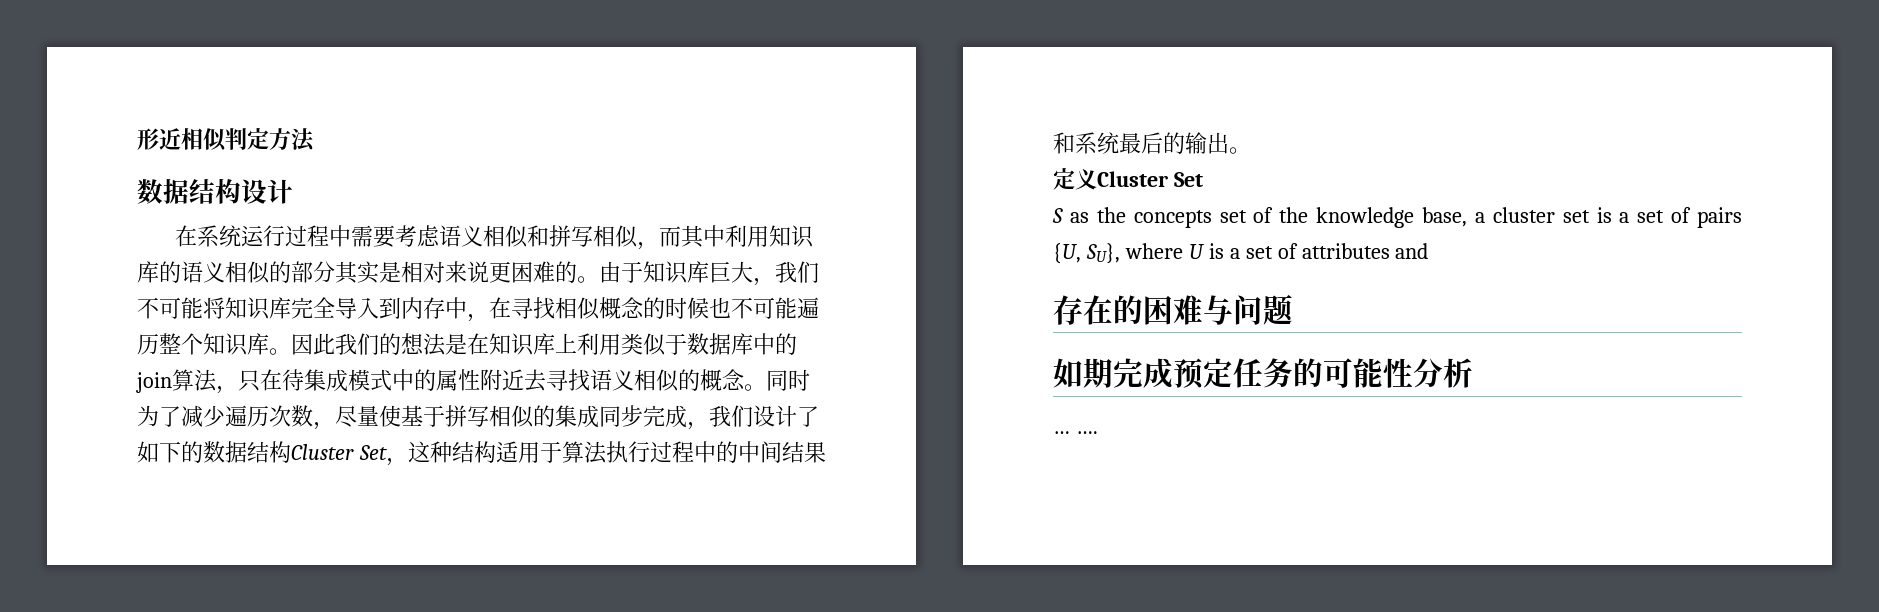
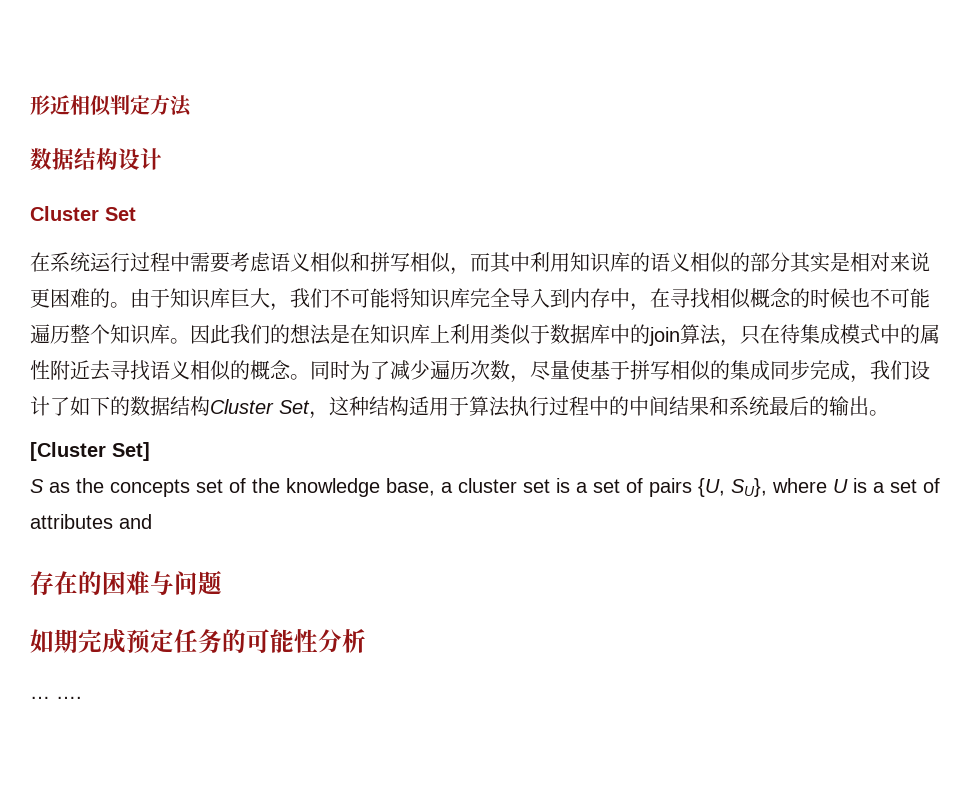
(293, 191) none -> [30,206,136,221] // Cluster Set
[1053,168,1203,190] 定义Cluster Set -> [30,442,150,461] [Cluster Set]

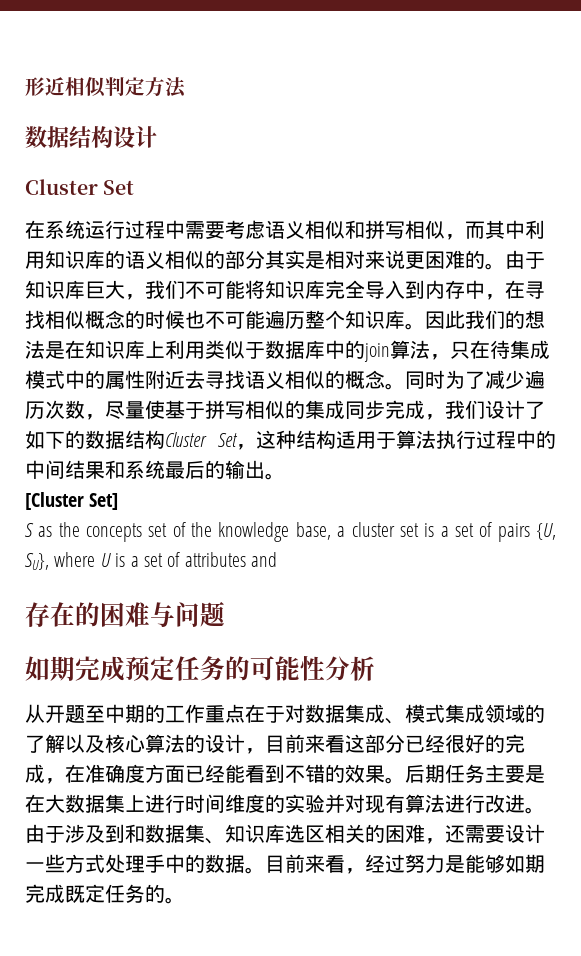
[30,696,82,699] … …. -> [25,704,545,724] [25,734,525,754] [25,764,545,784] [25,794,545,814] [25,824,545,844] [25,854,545,874] [25,884,185,904] 从开题至中期的工作重点在于对数据集成、模式集成领域的了解以及核心算法的设计，目前来看这部分已经很好的完成，在准确度方面已经能看到不错的效果。后期任务主要是在大数据集上进行时间维度的实验并对现有算法进行改进。由于涉及到和数据集、知识库选区相关的困难，还需要设计一些方式处理手中的数据。目前来看，经过努力是能够如期完成既定任务的。

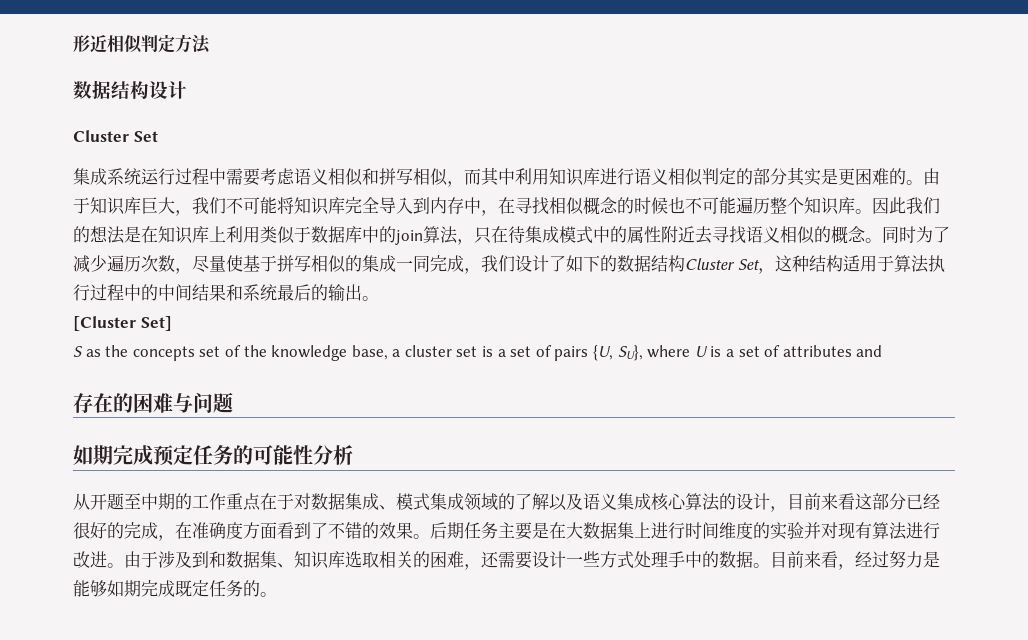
[25,220,45,239] 在 -> [73,168,107,185] 集成
[105,250,205,269] 的语义相似 -> [600,168,736,186] 进行语义相似判定
[325,250,405,269] 相对来说 -> (838, 176) none
[345,400,385,420] 同步 -> [396,255,430,272] 一同
(105, 744) none -> [583,493,651,510] 语义集成
[185,764,285,783] 已经能看到 -> [277,522,328,539] 看到了
[305,825,325,843] 区 -> [362,551,379,568] 取

